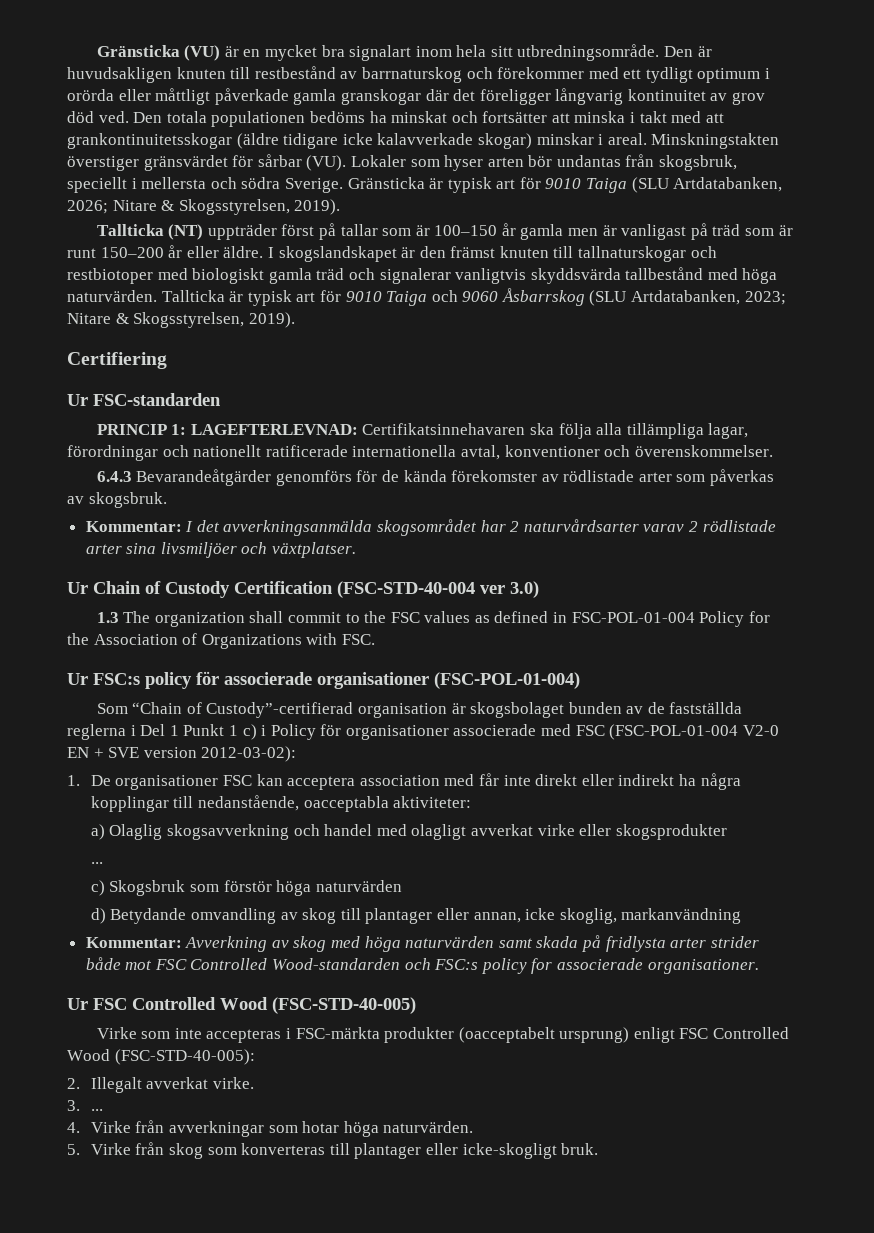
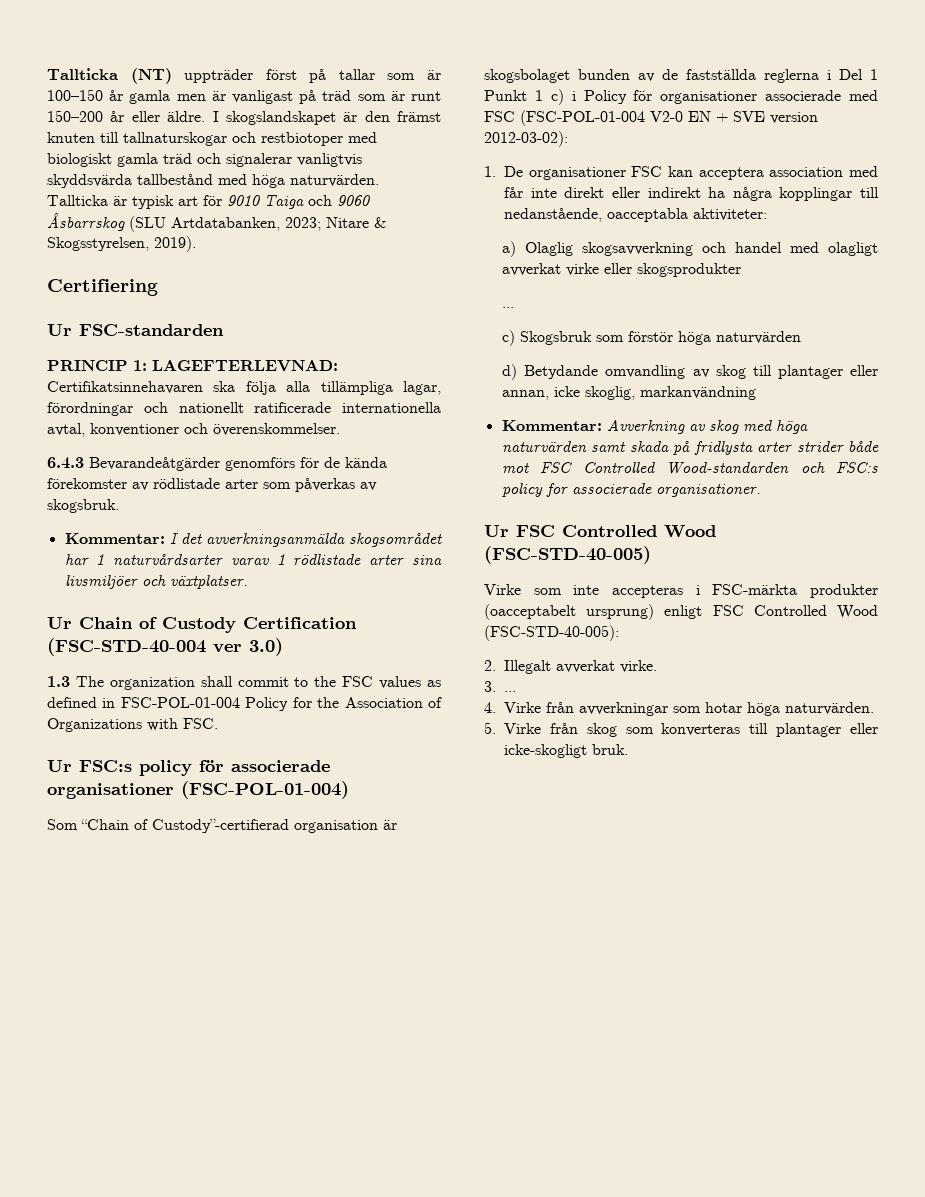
[96,44,712,61] [67,66,771,83] [67,88,766,105] [67,111,724,127] [67,133,780,149] [67,154,738,171] [67,177,783,193] [67,199,341,215] Gränsticka (VU) är en mycket bra signalart inom hela sitt utbredningsområde. Den är huvudsakligen knuten till restbestånd av barrnaturskog och förekommer med ett tydligt optimum i orörda eller måttligt påverkade gamla granskogar där det föreligger långvarig kontinuitet av grov död ved. Den totala populationen bedöms ha minskat och fortsätter att minska i takt med att grankontinuitetsskogar (äldre tidigare icke kalavverkade skogar) minskar i areal. Minskningstakten överstiger gränsvärdet för sårbar (VU). Lokaler som hyser arten bör undantas från skogsbruk, speciellt i mellersta och södra Sverige. Gränsticka är typisk art för 9010 Taiga (SLU Artdatabanken, 2026; Nitare & Skogsstyrelsen, 2019). // -> (47, 74) none
[510,521,520,532] 2 -> [96,554,105,565] 1
[689,521,699,532] 2 -> [276,554,285,565] 1

